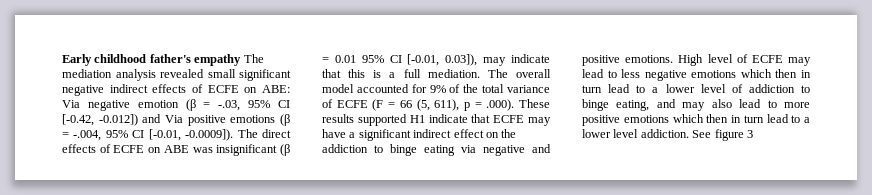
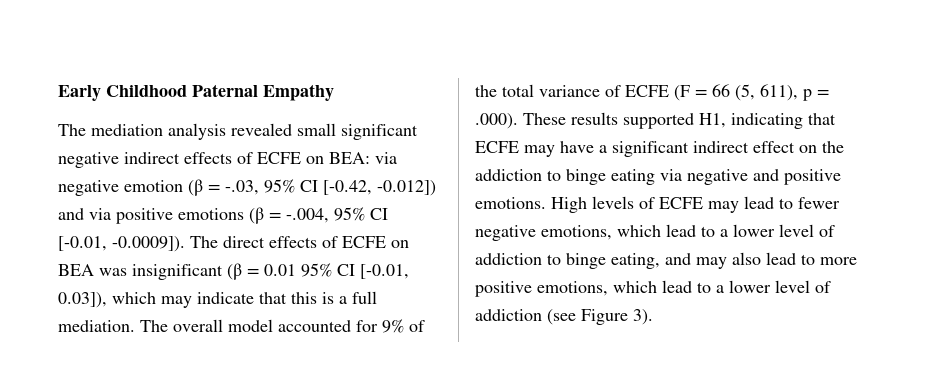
[94,54,242,66] childhood father's empathy -> [106,84,334,101] Childhood Paternal Empathy //
[262,85,290,93] [62,100,80,108] ABE: Via -> [329,152,397,164] BEA: via
[165,115,183,123] Via -> [89,208,111,220] via
[163,145,189,153] ABE -> [58,264,94,276] BEA
(478, 60) none -> [112,292,156,304] which
[409,114,468,123] H1 indicate -> [699,113,803,129] H1, indicating
[707,54,733,63] level -> [592,196,634,209] levels
[621,69,811,81] [582,85,602,93] less negative emotions which then in turn -> [798,197,840,209] [475,225,661,241] fewer negative emotions, which
[623,114,810,123] [582,129,753,141] emotions which then in turn lead to a lower level addiction. See figure 3 -> [537,280,831,296] [475,309,653,325] emotions, which lead to a lower level of addiction (see Figure 3).

